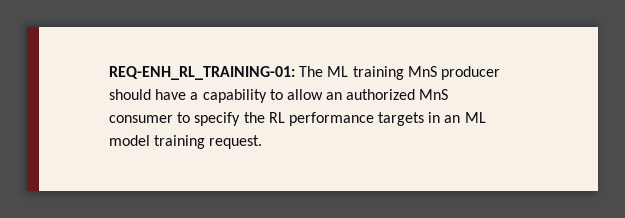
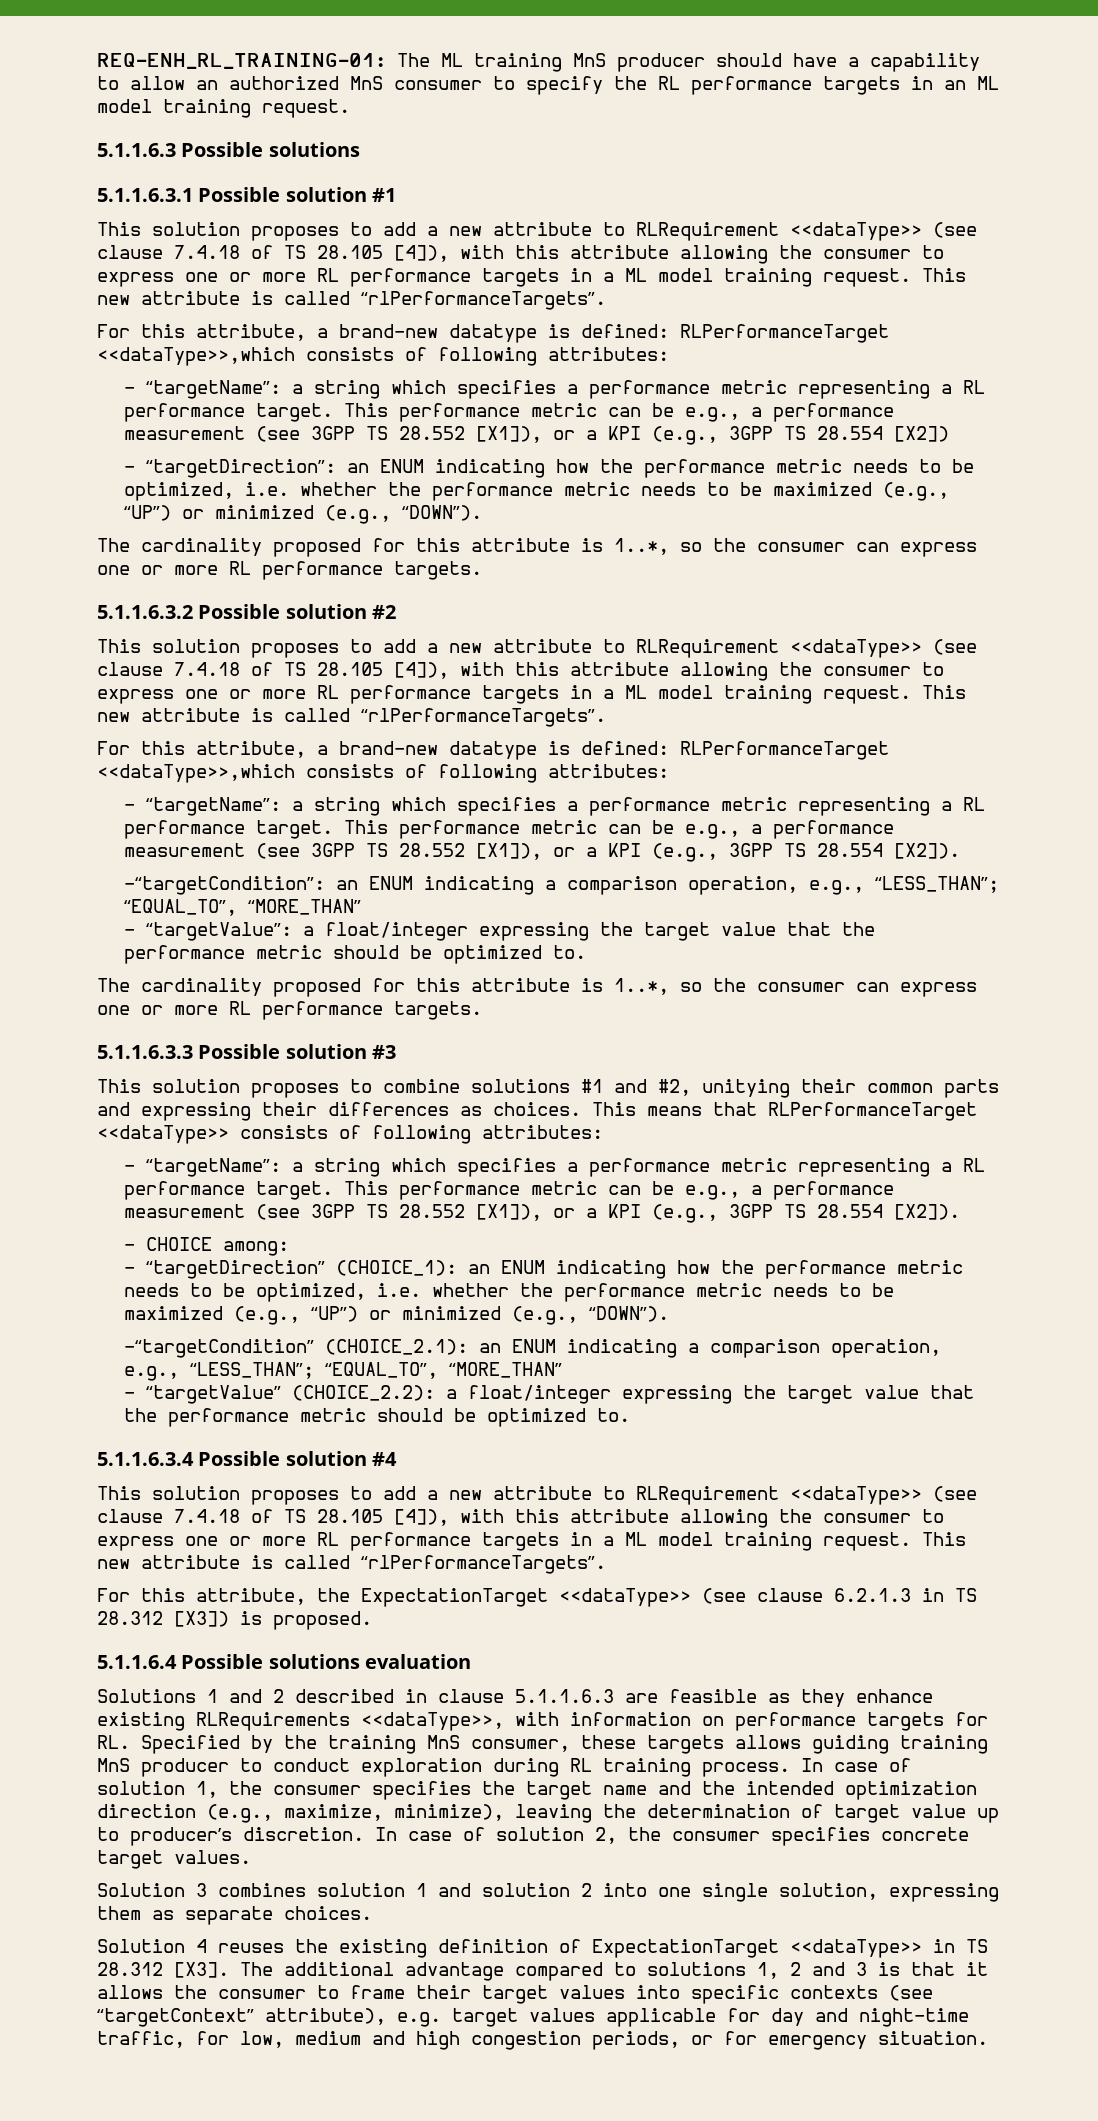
(263, 142) none -> [97,142,360,157] [97,187,397,202] [97,222,977,241] [97,245,944,264] [97,268,966,287] [97,291,606,310] [97,324,889,343] [97,347,669,366] [124,380,986,399] [124,403,895,422] [124,426,950,445] [124,459,975,478] [124,482,950,501] [124,505,483,524] [97,538,977,557] [97,561,482,580] [97,604,397,619] [97,639,977,658] [97,662,944,681] [97,685,966,704] [97,708,606,727] [97,741,889,760] [97,764,669,783] [124,797,986,816] [124,820,895,839] [124,843,961,862] [124,876,1000,895] [124,899,362,916] [124,922,876,941] [124,945,587,964] [97,978,977,997] [97,1001,482,1020] [97,1044,397,1059] [97,1079,999,1098] [97,1102,977,1121] [97,1125,603,1144] [124,1158,986,1177] [124,1181,895,1200] [124,1204,961,1223] [124,1237,290,1256] [124,1260,964,1279] [124,1283,895,1302] [124,1306,670,1325] [124,1339,942,1358] [124,1362,563,1381] [124,1385,975,1404] [124,1408,631,1427] [97,1451,398,1466] [97,1486,977,1505] [97,1509,944,1528] [97,1532,966,1551] [97,1555,606,1574] [97,1588,977,1607] [97,1611,372,1630] [97,1654,472,1669] [97,1689,933,1707] [97,1712,988,1731] [97,1735,988,1754] [97,1758,911,1777] [97,1781,977,1800] [97,1804,999,1823] [97,1827,969,1846] [97,1850,251,1869] [97,1883,999,1902] [97,1906,372,1925] [97,1939,988,1958] [97,1962,988,1981] [97,1985,933,2004] [97,2008,969,2027] [97,2031,988,2050] // 5.1.1.6.3 Possible solutions // 5.1.1.6.3.1 Possible solution #1 // This solution proposes to add a new attribute to RLRequirement <<dataType>> (see clause 7.4.18 of TS 28.105 [4]), with this attribute allowing the consumer to express one or more RL performance targets in a ML model training request. This new attribute is called “rlPerformanceTargets”. // For this attribute, a brand-new datatype is defined: RLPerformanceTarget <<dataType>>,which consists of following attributes: // - “targetName”: a string which specifies a performance metric representing a RL performance target. This performance metric can be e.g., a performance measurement (see 3GPP TS 28.552 [X1]), or a KPI (e.g., 3GPP TS 28.554 [X2]) // - “targetDirection”: an ENUM indicating how the performance metric needs to be optimized, i.e. whether the performance metric needs to be maximized (e.g., “UP”) or minimized (e.g., “DOWN”). // The cardinality proposed for this attribute is 1..*, so the consumer can express one or more RL performance targets. // 5.1.1.6.3.2 Possible solution #2 // This solution proposes to add a new attribute to RLRequirement <<dataType>> (see clause 7.4.18 of TS 28.105 [4]), with this attribute allowing the consumer to express one or more RL performance targets in a ML model training request. This new attribute is called “rlPerformanceTargets”. // For this attribute, a brand-new datatype is defined: RLPerformanceTarget <<dataType>>,which consists of following attributes: // - “targetName”: a string which specifies a performance metric representing a RL performance target. This performance metric can be e.g., a performance measurement (see 3GPP TS 28.552 [X1]), or a KPI (e.g., 3GPP TS 28.554 [X2]). // -“targetCondition”: an ENUM indicating a comparison operation, e.g., “LESS_THAN”; “EQUAL_TO”, “MORE_THAN” // - “targetValue”: a float/integer expressing the target value that the performance metric should be optimized to. // The cardinality proposed for this attribute is 1..*, so the consumer can express one or more RL performance targets. // 5.1.1.6.3.3 Possible solution #3 // This solution proposes to combine solutions #1 and #2, unitying their common parts and expressing their differences as choices. This means that RLPerformanceTarget <<dataType>> consists of following attributes: // - “targetName”: a string which specifies a performance metric representing a RL performance target. This performance metric can be e.g., a performance measurement (see 3GPP TS 28.552 [X1]), or a KPI (e.g., 3GPP TS 28.554 [X2]). // - CHOICE among: // - “targetDirection” (CHOICE_1): an ENUM indicating how the performance metric needs to be optimized, i.e. whether the performance metric needs to be maximized (e.g., “UP”) or minimized (e.g., “DOWN”). // -“targetCondition” (CHOICE_2.1): an ENUM indicating a comparison operation, e.g., “LESS_THAN”; “EQUAL_TO”, “MORE_THAN” // - “targetValue” (CHOICE_2.2): a float/integer expressing the target value that the performance metric should be optimized to. // 5.1.1.6.3.4 Possible solution #4 // This solution proposes to add a new attribute to RLRequirement <<dataType>> (see clause 7.4.18 of TS 28.105 [4]), with this attribute allowing the consumer to express one or more RL performance targets in a ML model training request. This new attribute is called “rlPerformanceTargets”. // For this attribute, the ExpectationTarget <<dataType>> (see clause 6.2.1.3 in TS 28.312 [X3]) is proposed. // 5.1.1.6.4 Possible solutions evaluation // Solutions 1 and 2 described in clause 5.1.1.6.3 are feasible as they enhance existing RLRequirements <<dataType>>, with information on performance targets for RL. Specified by the training MnS consumer, these targets allows guiding training MnS producer to conduct exploration during RL training process. In case of solution 1, the consumer specifies the target name and the intended optimization direction (e.g., maximize, minimize), leaving the determination of target value up to producer’s discretion. In case of solution 2, the consumer specifies concrete target values. // Solution 3 combines solution 1 and solution 2 into one single solution, expressing them as separate choices. // Solution 4 reuses the existing definition of ExpectationTarget <<dataType>> in TS 28.312 [X3]. The additional advantage compared to solutions 1, 2 and 3 is that it allows the consumer to frame their target values into specific contexts (see “targetContext” attribute), e.g. target values applicable for day and night-time traffic, for low, medium and high congestion periods, or for emergency situation.

